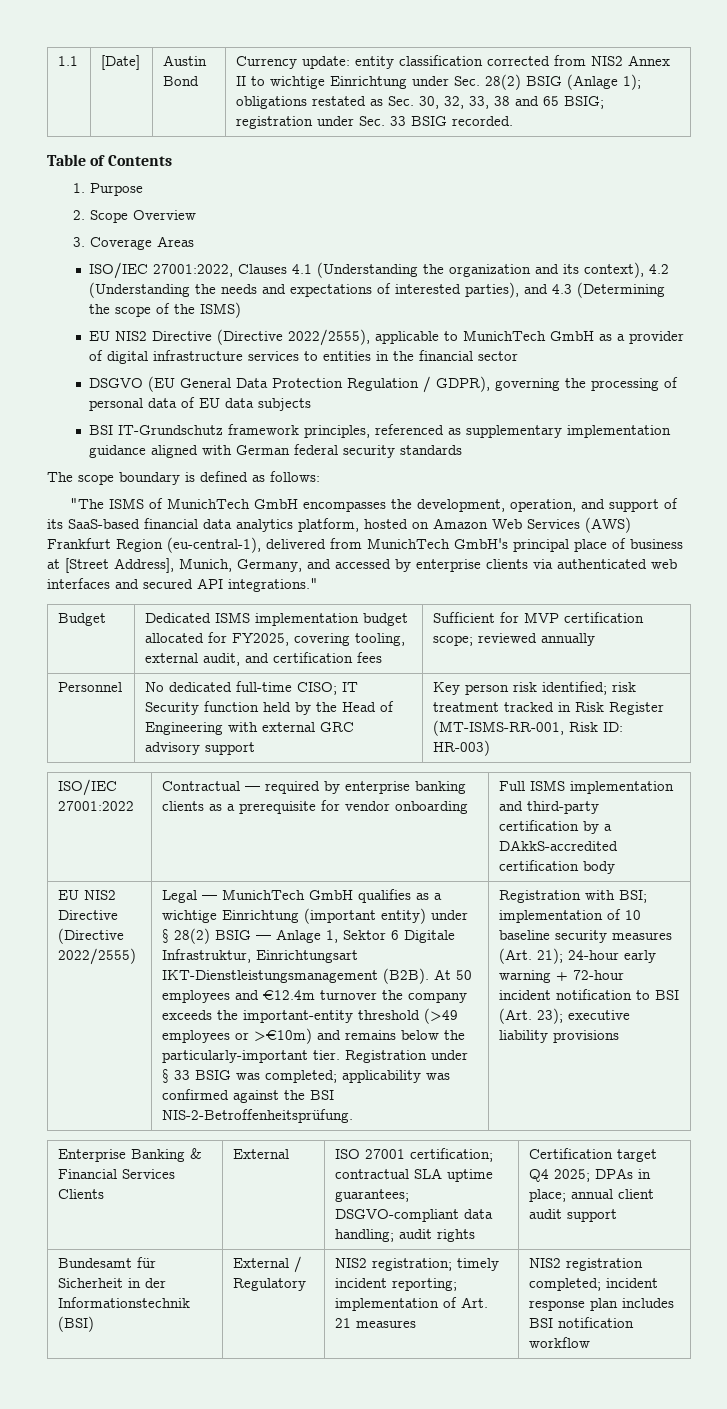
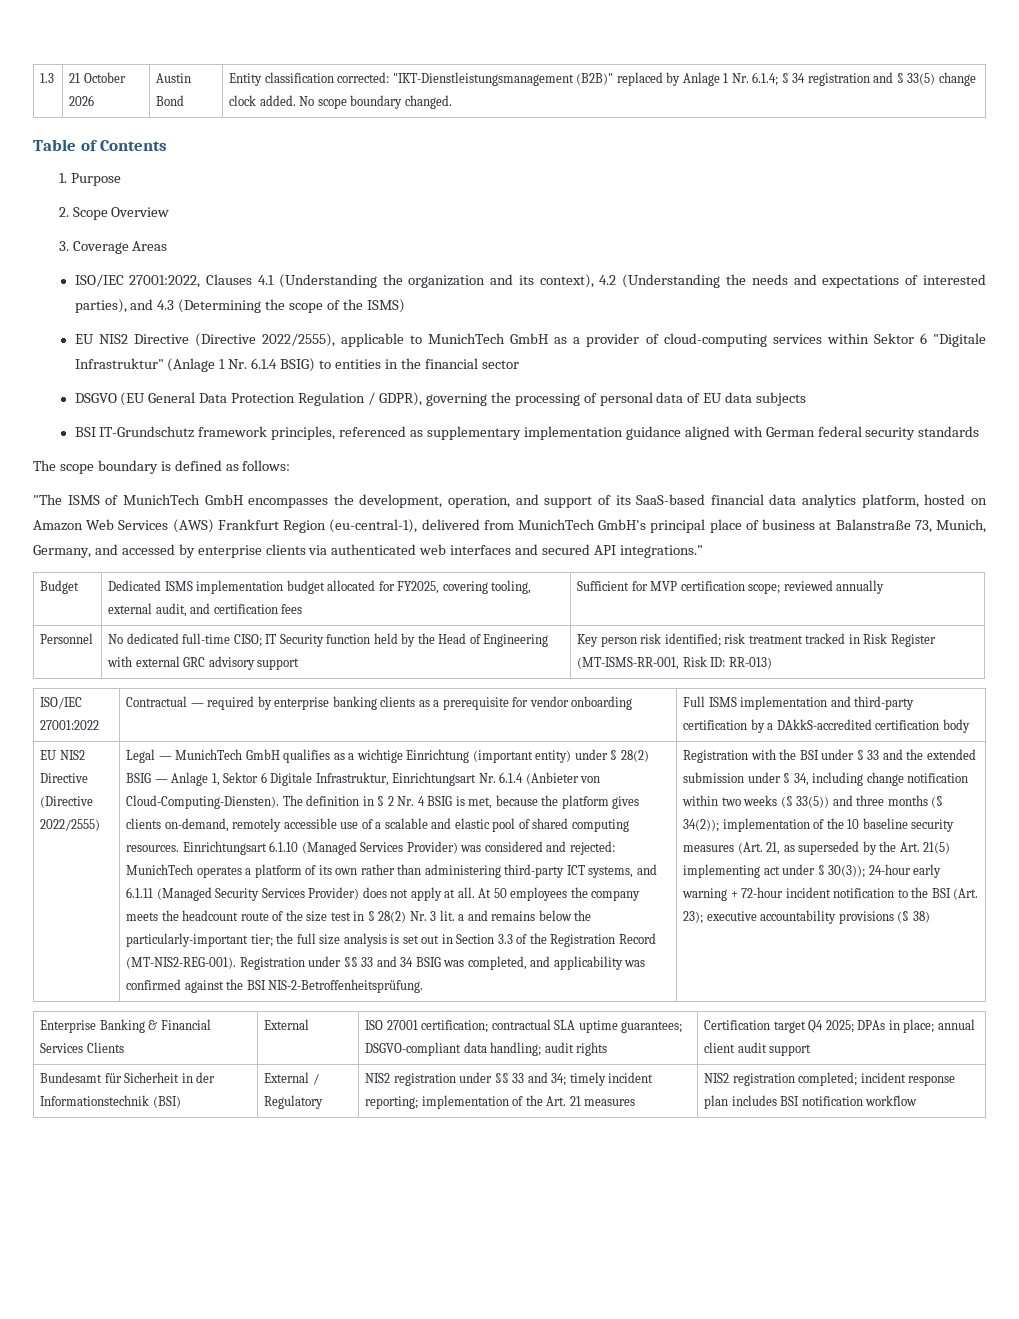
[58,56,79,66] [101,55,141,70] [163,55,208,66] [163,76,200,86] [236,55,671,69] [236,74,642,90] [236,96,605,109] [236,116,514,129] 1.1 | [Date] | Austin Bond | Currency update: entity classification corrected from NIS2 Annex II to wichtige Einrichtung under Sec. 28(2) BSIG (Anlage 1); obligations restated as Sec. 30, 32, 33, 38 and 65 BSIG; registration under Sec. 33 BSIG recorded. -> [40,73,55,83] [69,72,126,83] [69,95,95,106] [156,73,192,83] [156,95,185,106] [229,72,976,86] [229,95,452,109] 1.3 | 21 October 2026 | Austin Bond | Entity classification corrected: "IKT-Dienstleistungsmanagement (B2B)" replaced by Anlage 1 Nr. 6.1.4; § 34 registration and § 33(5) change clock added. No scope boundary changed.
[107,350,300,364] digital infrastructure services -> [663,333,986,347] [74,358,316,372] cloud-computing services within Sektor 6 "Digitale Infrastruktur" (Anlage 1 Nr. 6.1.4 BSIG)
[65,558,174,573] [Street Address], -> [835,519,932,533] Balanstraße 73,
[433,740,491,756] HR-003) -> [728,657,772,669] RR-013)
[162,968,473,984] [162,990,468,1003] [162,1008,459,1024] [162,1028,313,1044] IKT-Dienstleistungsmanagement (B2B). At 50 employees and €12.4m turnover the company exceeds the important-entity threshold (>49 employees or >€10m) -> [478,772,601,785] [126,795,640,809] [126,818,629,832] [126,841,615,855] [126,864,657,878] [126,887,641,901] [126,910,465,923] Nr. 6.1.4 (Anbieter von Cloud-Computing-Diensten). The definition in § 2 Nr. 4 BSIG is met, because the platform gives clients on-demand, remotely accessible use of a scalable and elastic pool of shared computing resources. Einrichtungsart 6.1.10 (Managed Services Provider) was considered and rejected: MunichTech operates a platform of its own rather than administering third-party ICT systems, and 6.1.11 (Managed Security Services Provider) does not apply at all. At 50 employees the company meets the headcount route of the size test in § 28(2) Nr. 3 lit. a
[313,1050,469,1063] [162,1069,338,1083] tier. Registration under § 33 BSIG was completed; -> [250,933,656,947] [126,956,551,970] tier; the full size analysis is set out in Section 3.3 of the Registration Record (MT-NIS2-REG-001). Registration under §§ 33 and 34 BSIG was completed, and
[619,890,648,903] [499,909,622,923] BSI; implementation of -> [779,749,976,760] [683,772,969,786] [682,795,944,808] [683,818,844,832] the BSI under § 33 and the extended submission under § 34, including change notification within two weeks (§ 33(5)) and three months (§ 34(2)); implementation of the
[537,948,564,964] 21); -> [766,841,951,855] [683,864,866,878] 21, as superseded by the Art. 21(5) implementing act under § 30(3));
(651, 995) none -> [911,887,929,898] the
[499,1030,549,1043] liability -> [760,910,837,924] accountability
(620, 1036) none -> [897,911,930,923] (§ 38)
[372,1258,453,1271] registration; -> [393,1072,567,1086] registration under §§ 33 and 34;
(458, 1302) none -> [525,1095,543,1106] the

